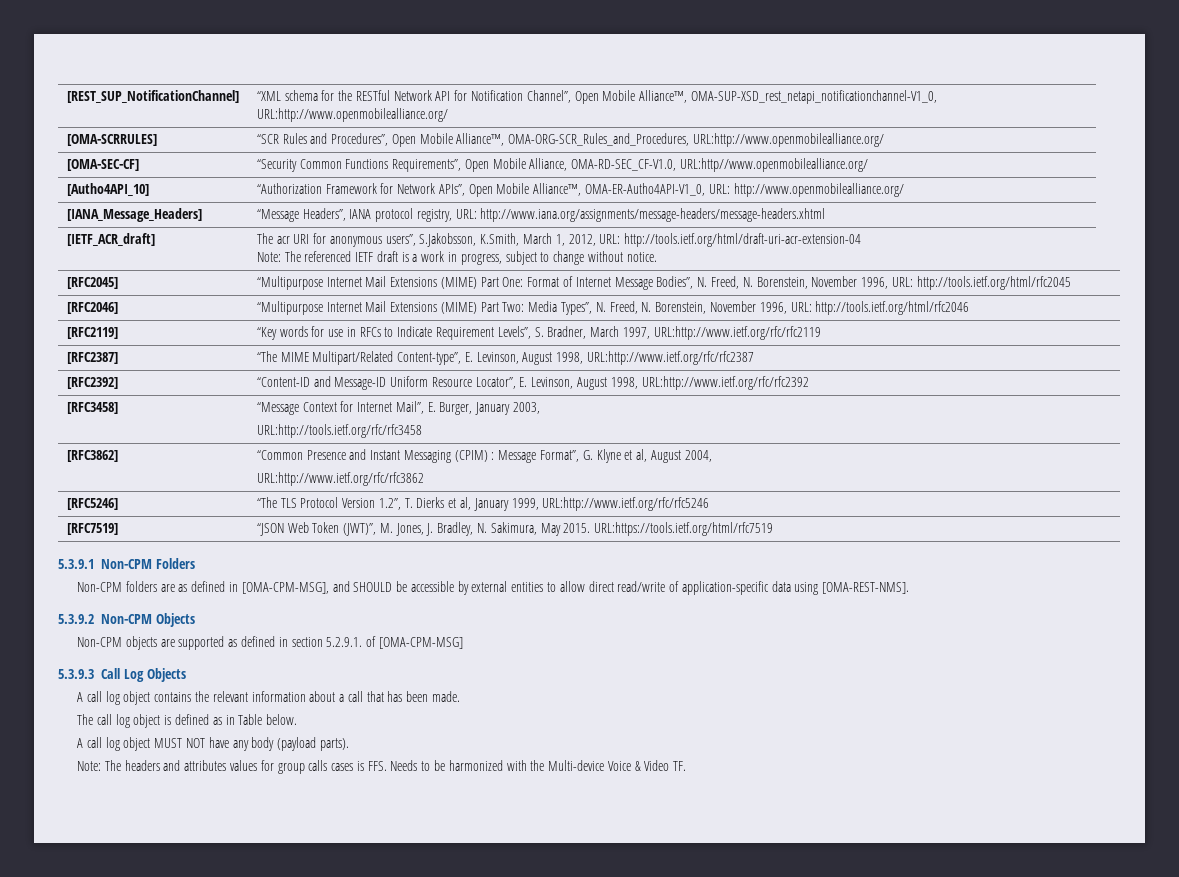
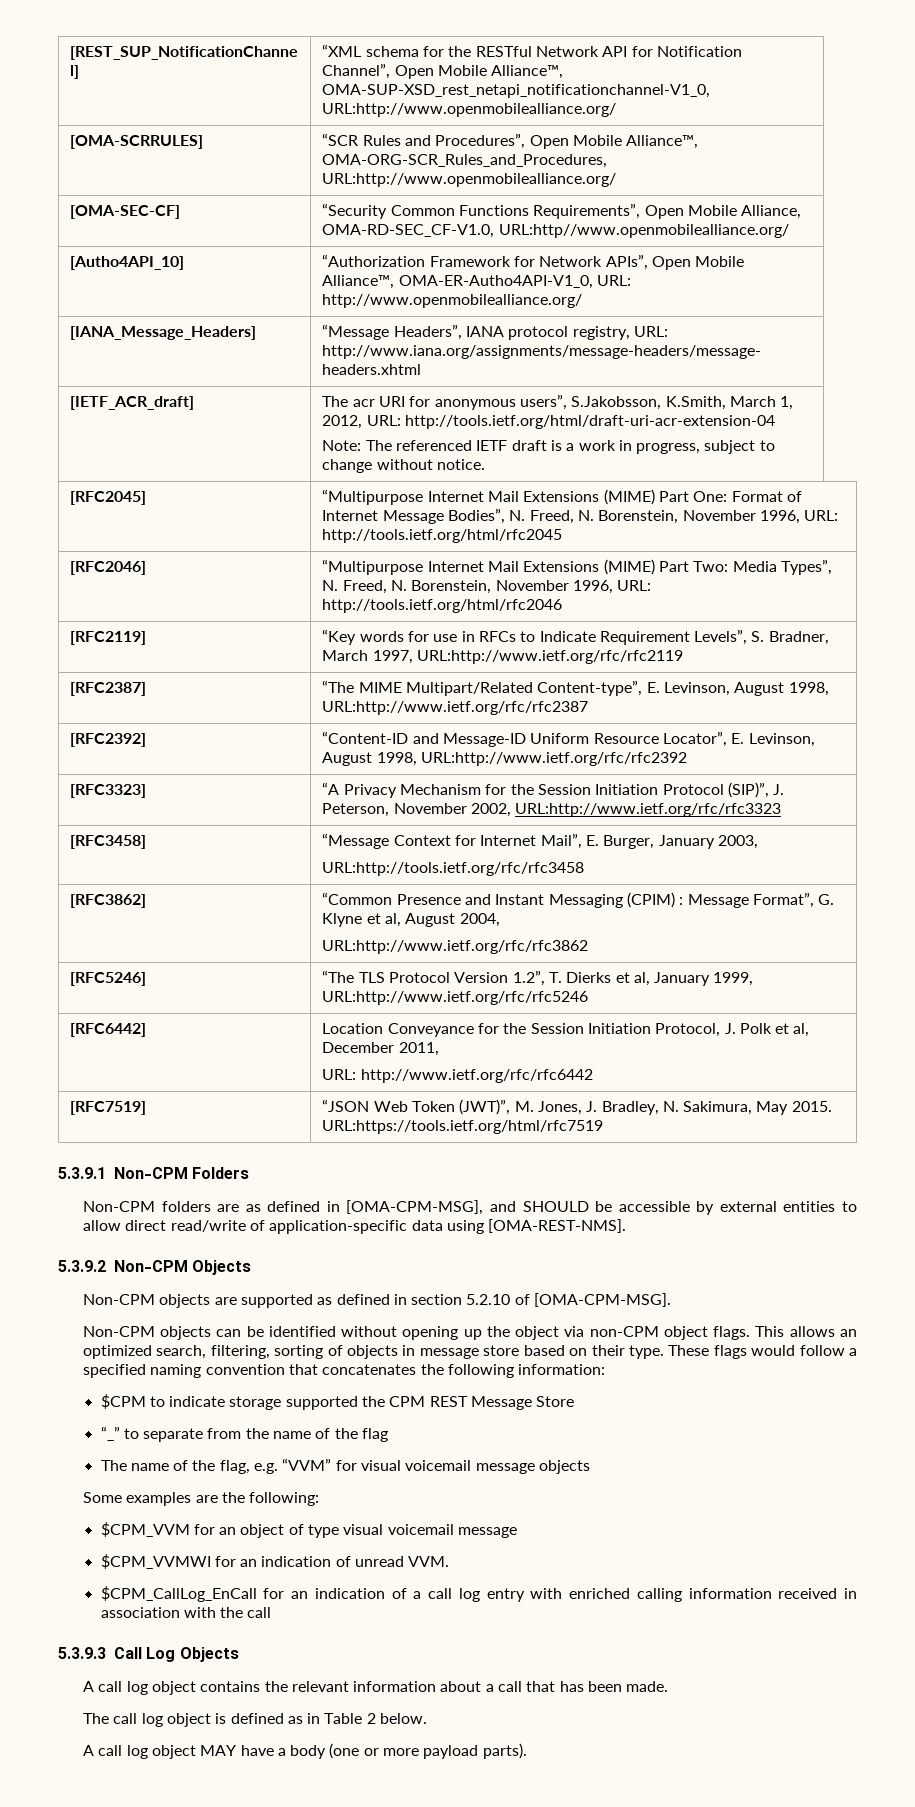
(809, 383) none -> [70,784,147,798] [322,782,785,798] [322,803,782,817] // [RFC3323] | “A Privacy Mechanism for the Session Initiation Protocol (SIP)”, J. Peterson, November 2002, URL:http://www.ietf.org/rfc/rfc3323
(710, 504) none -> [70,1023,147,1037] [322,1023,810,1037] [322,1042,439,1056] [322,1069,593,1083] // [RFC6442] | Location Conveyance for the Session Initiation Protocol, J. Polk et al, December 2011, // URL: http://www.ietf.org/rfc/rfc6442
[326,636,463,649] 5.2.9.1. of [OMA-CPM-MSG] -> [466,1293,672,1307] [82,1326,857,1340] [82,1345,858,1359] [82,1364,606,1378] [100,1394,575,1410] [100,1426,389,1442] [100,1458,591,1474] [82,1492,320,1506] [100,1522,518,1538] [100,1554,450,1569] [100,1586,857,1602] [100,1607,272,1618] 5.2.10 of [OMA-CPM-MSG]. // Non-CPM objects can be identified without opening up the object via non-CPM object flags. This allows an optimized search, filtering, sorting of objects in message store based on their type. These flags would follow a specified naming convention that concatenates the following information: // $CPM to indicate storage supported the CPM REST Message Store // “_” to separate from the name of the flag // The name of the flag, e.g. “VVM” for visual voicemail message objects // Some examples are the following: // $CPM_VVM for an object of type visual voicemail message // $CPM_VVMWI for an indication of unread VVM. // $CPM_CallLog_EnCall for an indication of a call log entry with enriched calling information received in association with the call
(263, 719) none -> [366,1713,376,1724] 2
[154,737,349,751] [77,760,687,774] MUST NOT have any body (payload parts). // Note: The headers and attributes values for group calls cases is FFS. Needs to be harmonized with the Multi-device Voice & Video TF. -> [200,1743,527,1759] MAY have a body (one or more payload parts).

